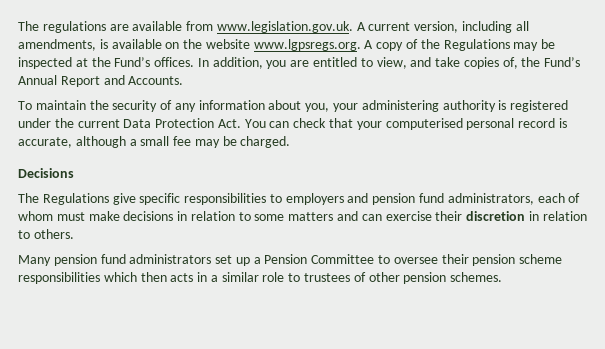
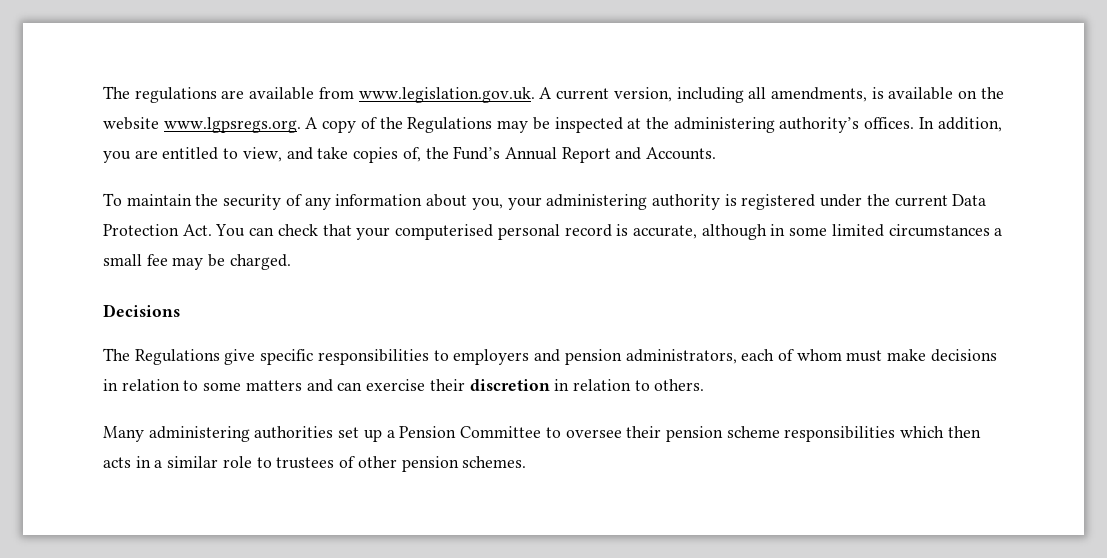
[114,57,151,67] Fund’s -> [673,117,860,133] administering authority’s
(126, 142) none -> [770,224,990,237] in some limited circumstances
[419,193,445,203] fund -> (622, 357) none
[53,254,212,266] pension fund administrators -> [148,426,334,442] administering authorities

